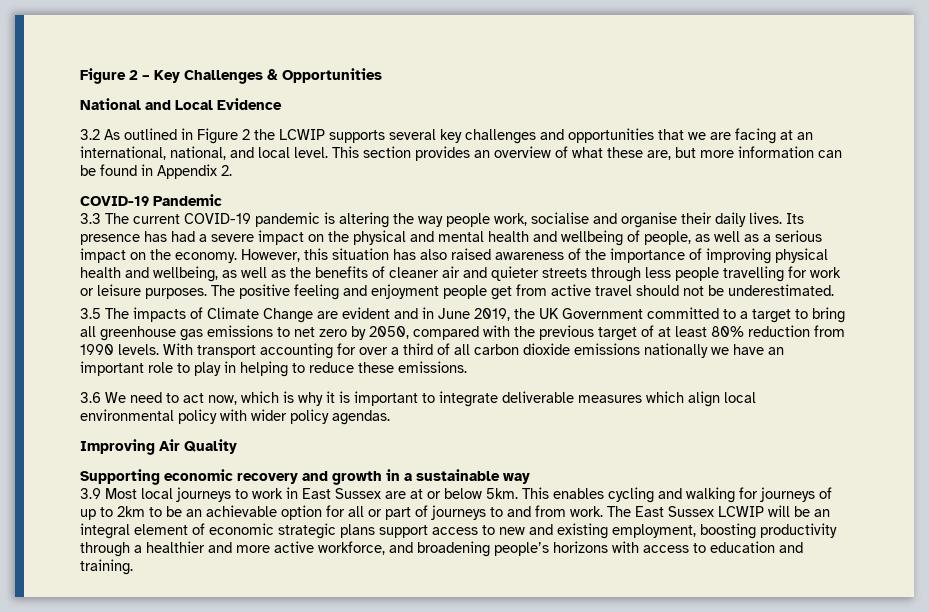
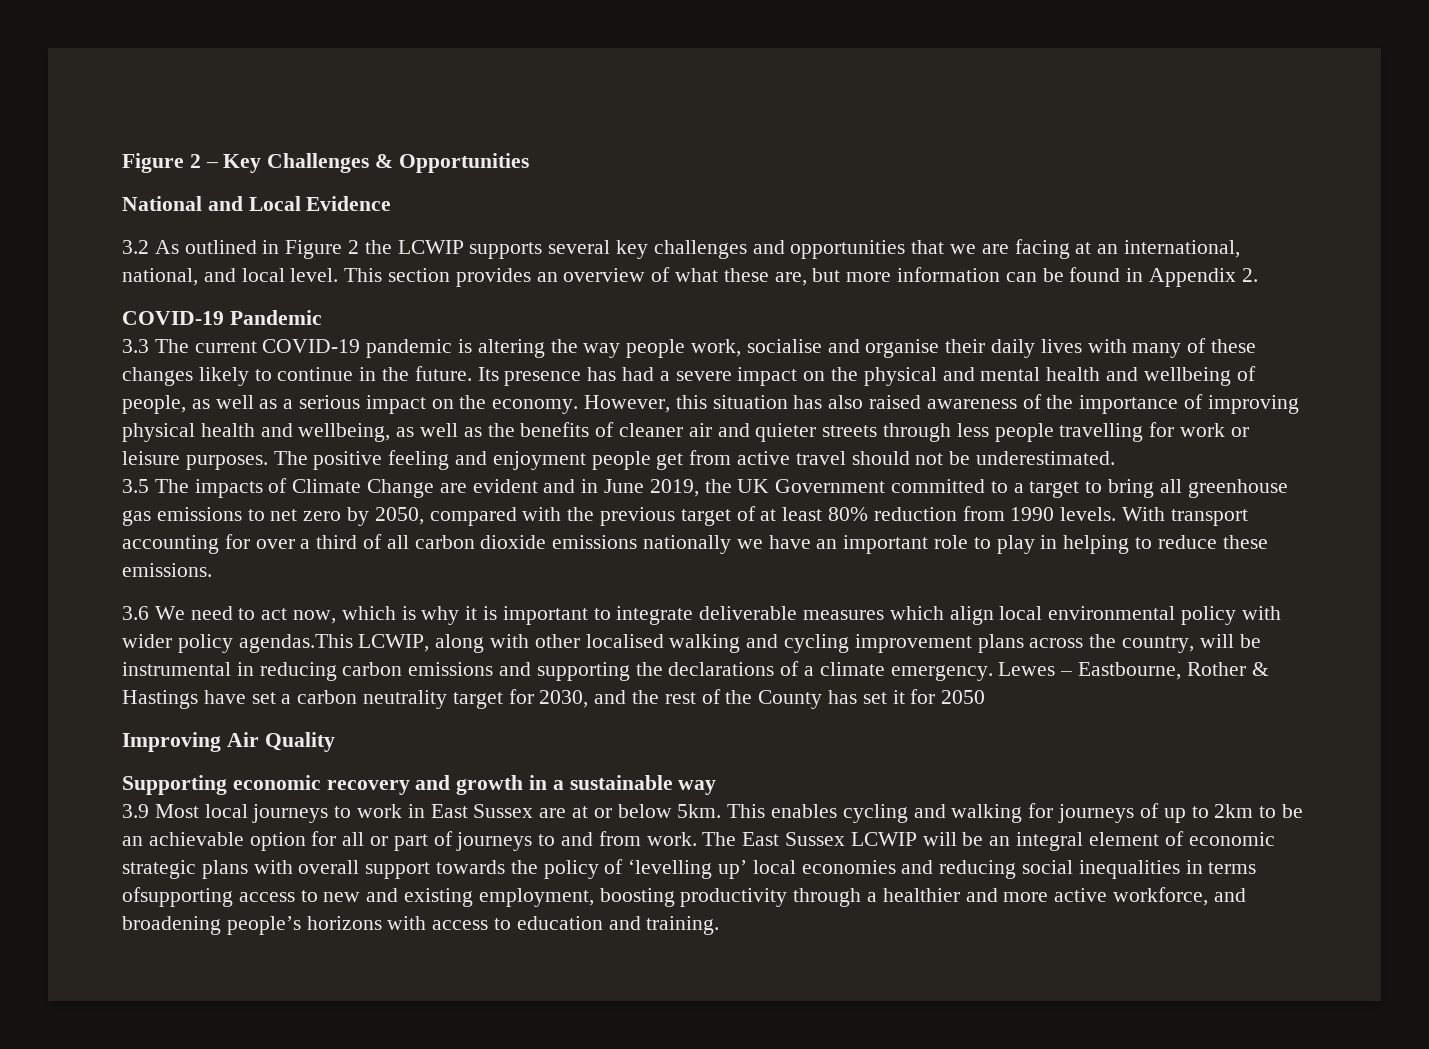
[749,212,782,224] lives. -> [1040,338,1257,358] [122,366,472,386] lives with many of these changes likely to continue in the future.
[332,410,390,425] agendas. -> [238,634,1261,653] [122,661,1269,681] [122,689,986,709] agendas.This LCWIP, along with other localised walking and cycling improvement plans across the country, will be instrumental in reducing carbon emissions and supporting the declarations of a climate emergency. Lewes – Eastbourne, Rother & Hastings have set a carbon neutrality target for 2030, and the rest of the County has set it for 2050
[379,525,428,538] support -> [253,859,1257,879] [122,887,233,907] with overall support towards the policy of ‘levelling up’ local economies and reducing social inequalities in terms ofsupporting

